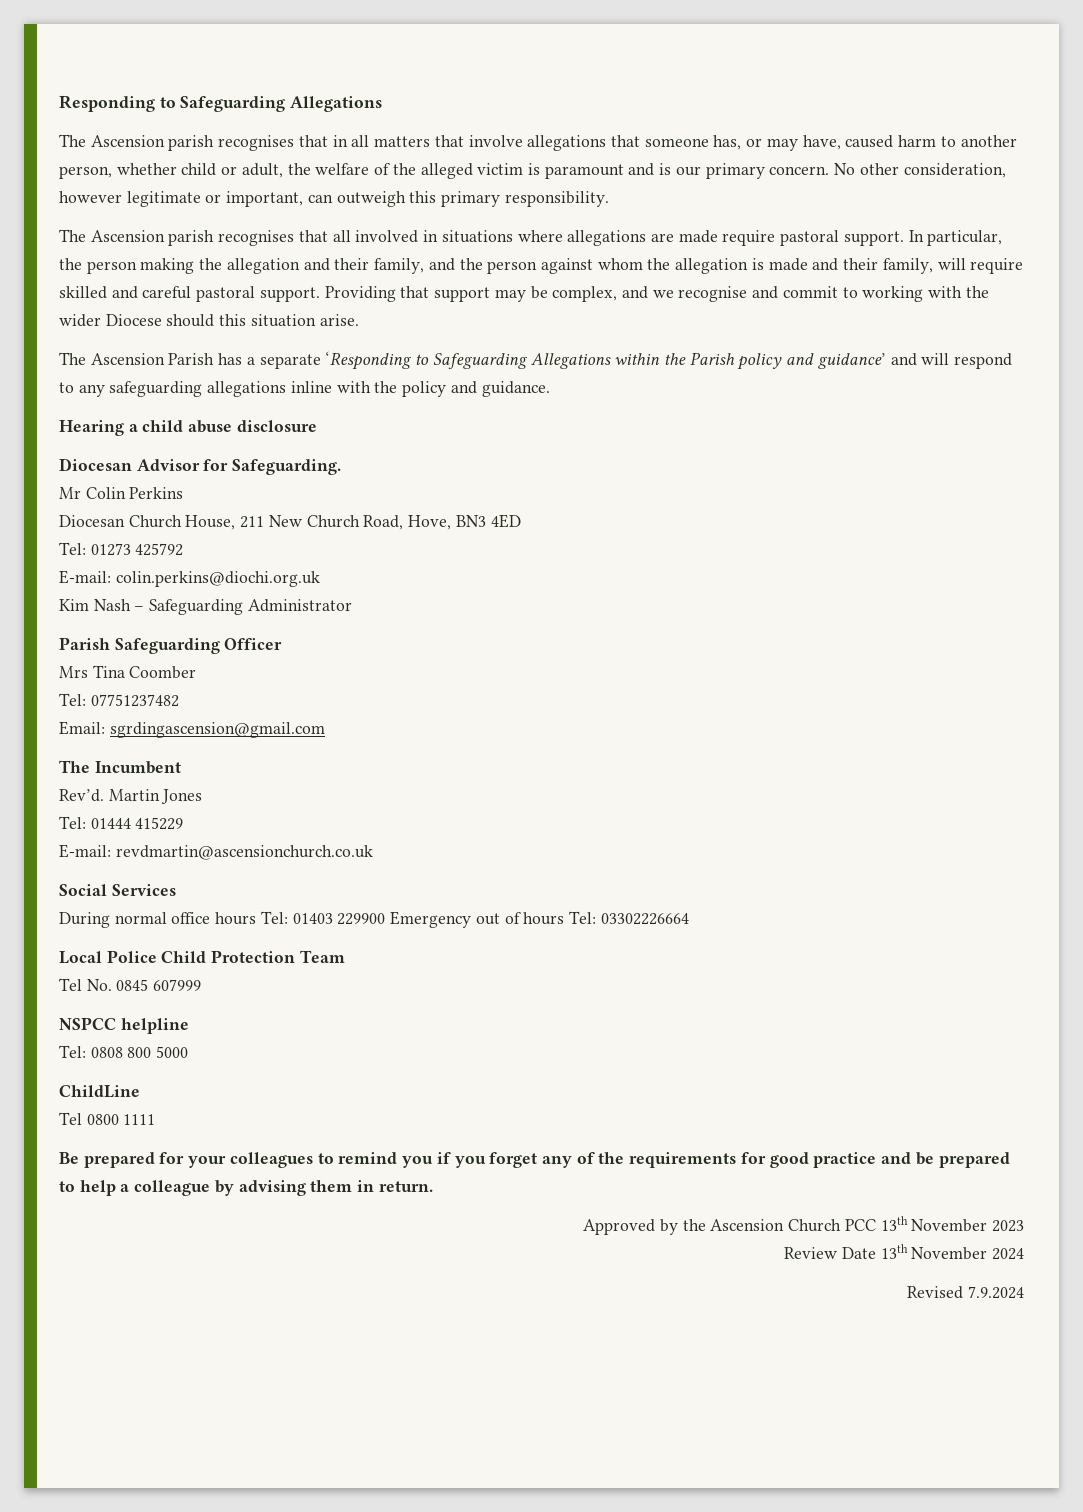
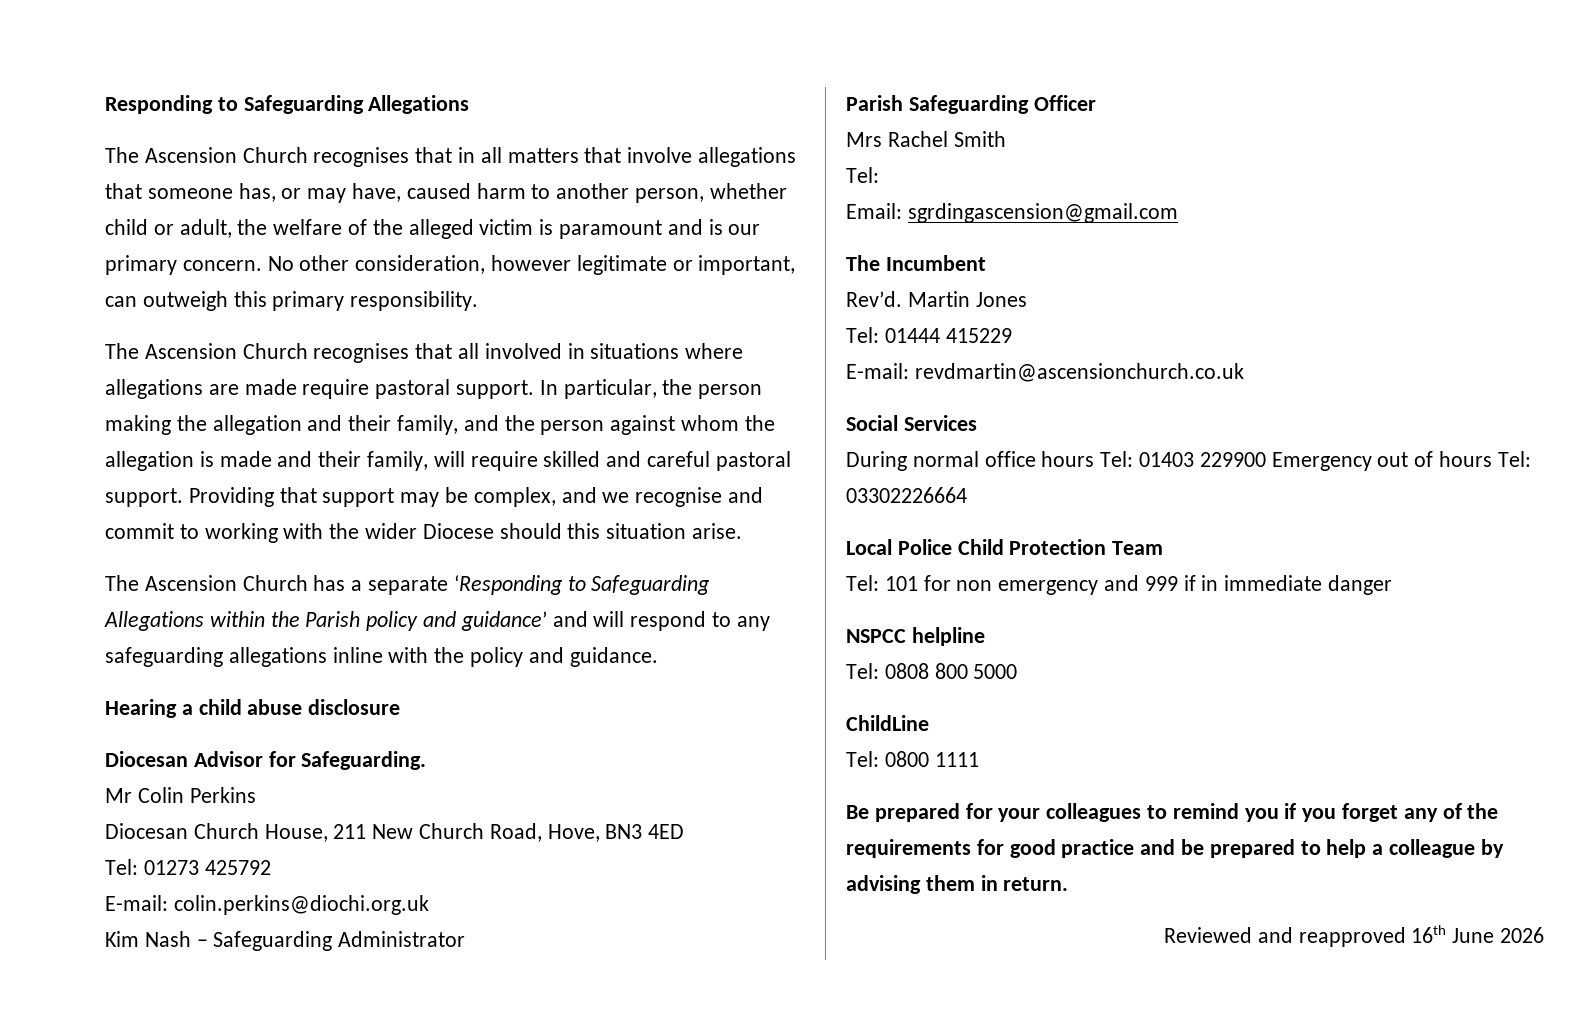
[168,135,215,151] parish -> [242,147,308,163] Church
[168,230,215,246] parish -> [242,343,308,359] Church
[168,353,215,365] Parish -> [242,575,308,591] Church
[92,665,197,679] [59,693,179,707] Tina Coomber // Tel: 07751237482 -> [887,131,1006,147] [846,167,879,183] Rachel Smith // Tel:
[59,978,202,991] Tel No. 0845 607999 -> [846,575,1393,595] Tel: 101 for non emergency and 999 if in immediate danger
[59,1112,82,1125] Tel -> [846,751,879,767] Tel:
[583,1216,1025,1235] [784,1244,1024,1260] [907,1286,1024,1299] Approved by the Ascension Church PCC 13th November 2023 // Review Date 13th November 2024 // Revised 7.9.2024 -> [1163,925,1544,947] Reviewed and reapproved 16th June 2026

